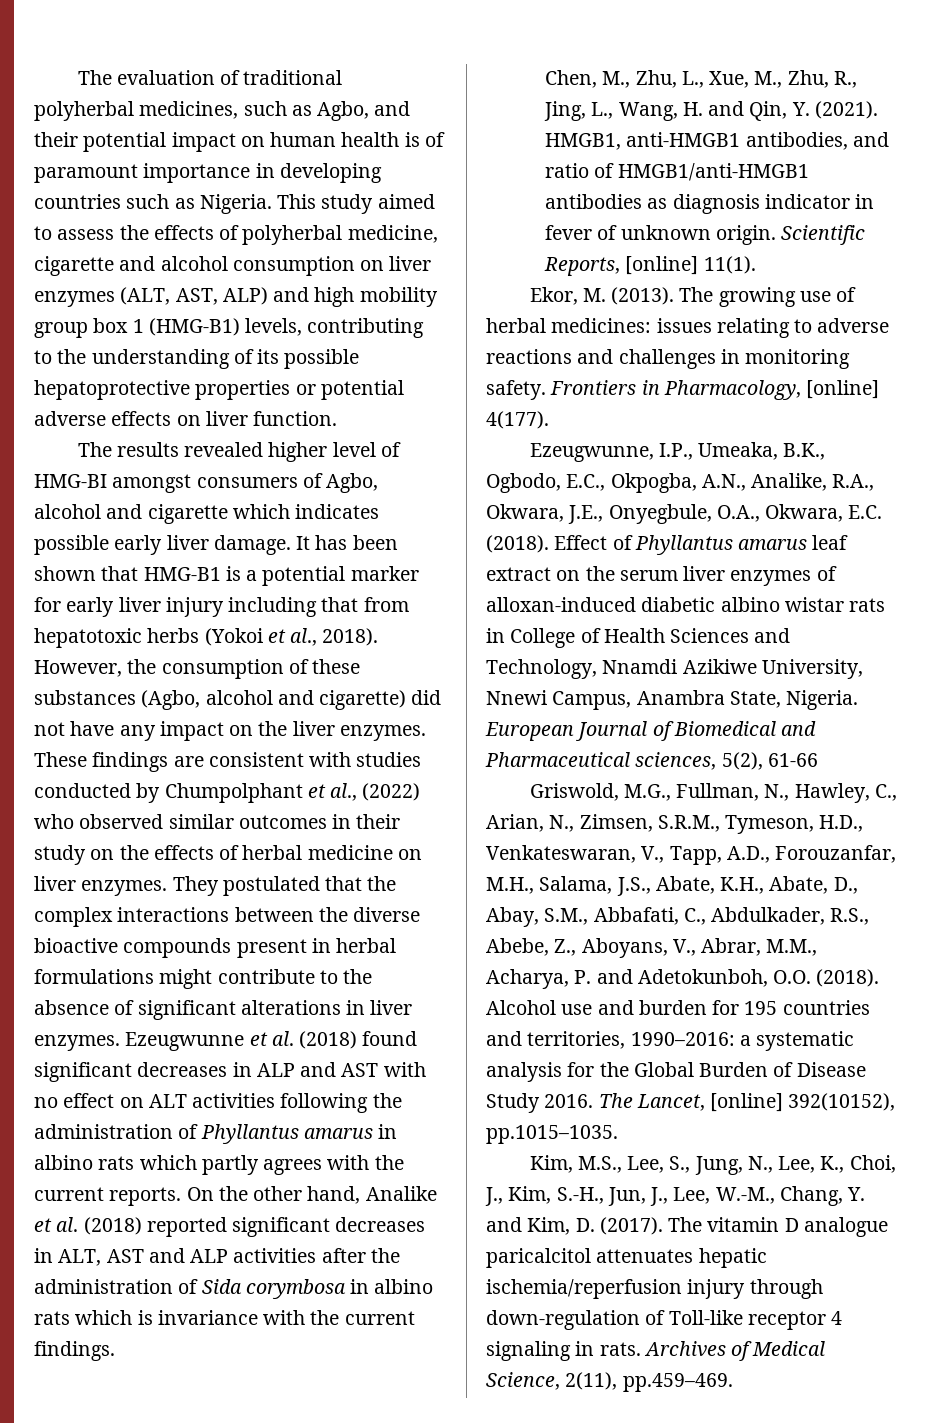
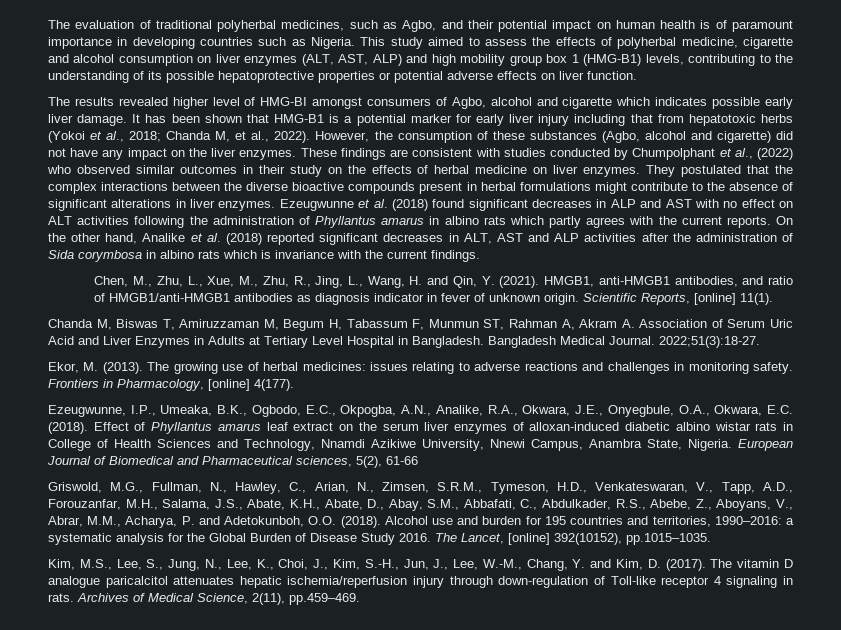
[322,628,379,646] 2018). -> [129,131,311,143] 2018; Chanda M, et al., 2022).
(756, 265) none -> [48,319,793,331] [48,336,760,348] // Chanda M, Biswas T, Amiruzzaman M, Begum H, Tabassum F, Munmun ST, Rahman A, Akram A. Association of Serum Uric Acid and Liver Enzymes in Adults at Tertiary Level Hospital in Bangladesh. Bangladesh Medical Journal. 2022;51(3):18-27.

